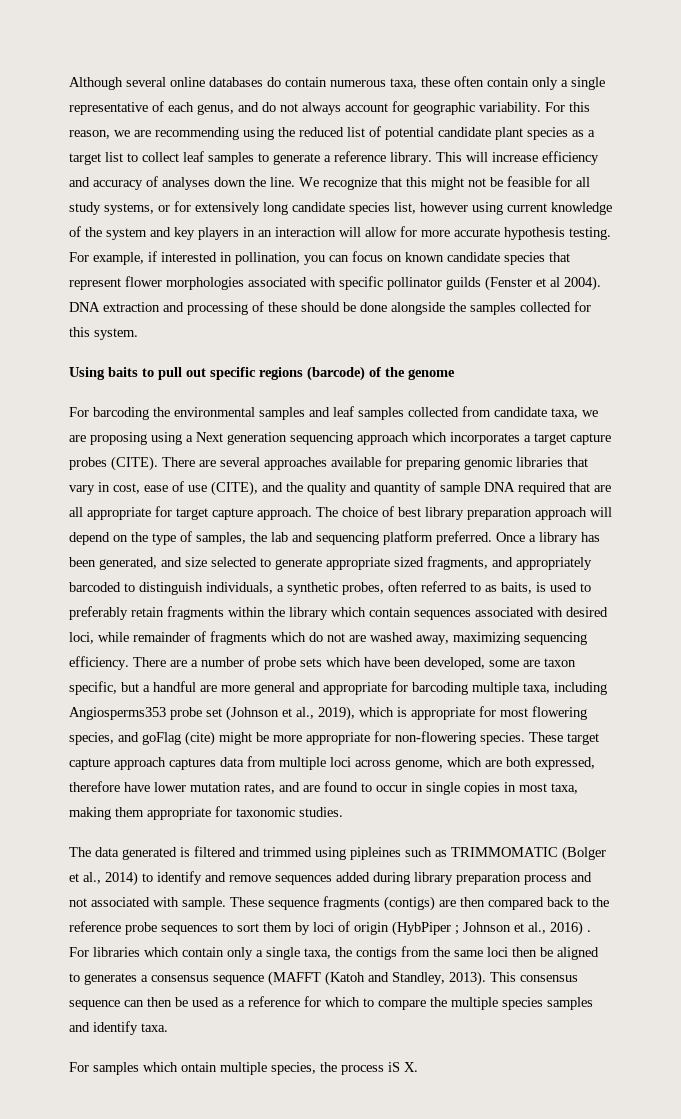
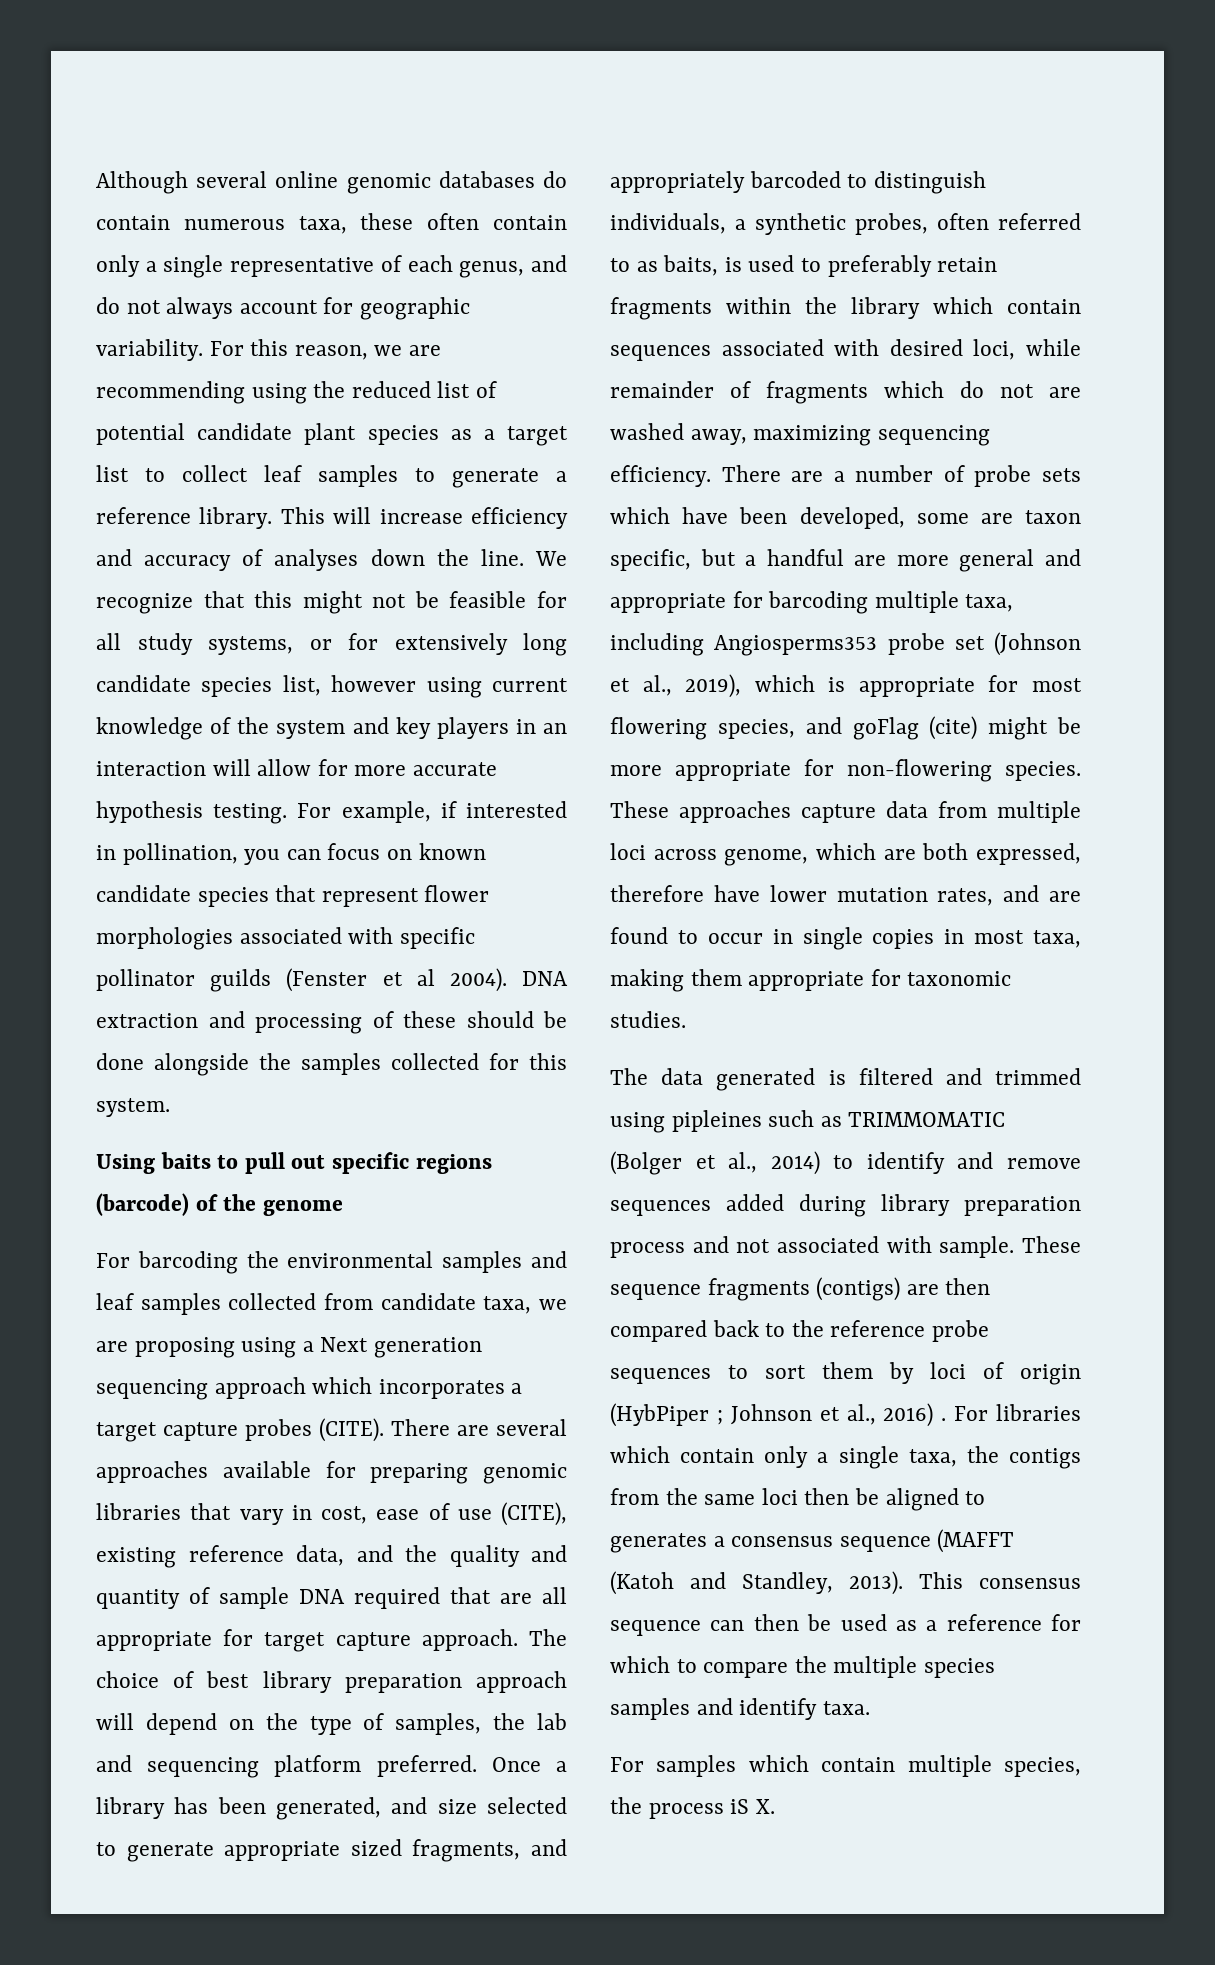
(205, 82) none -> [346,173,431,194] genomic
(258, 488) none -> [96,1545,344,1568] existing reference data,
[567,733,599,745] [69,757,216,770] target capture approach captures -> [679,801,876,823] approaches capture
[181,1062,217,1072] ontain -> [821,1757,896,1772] contain

